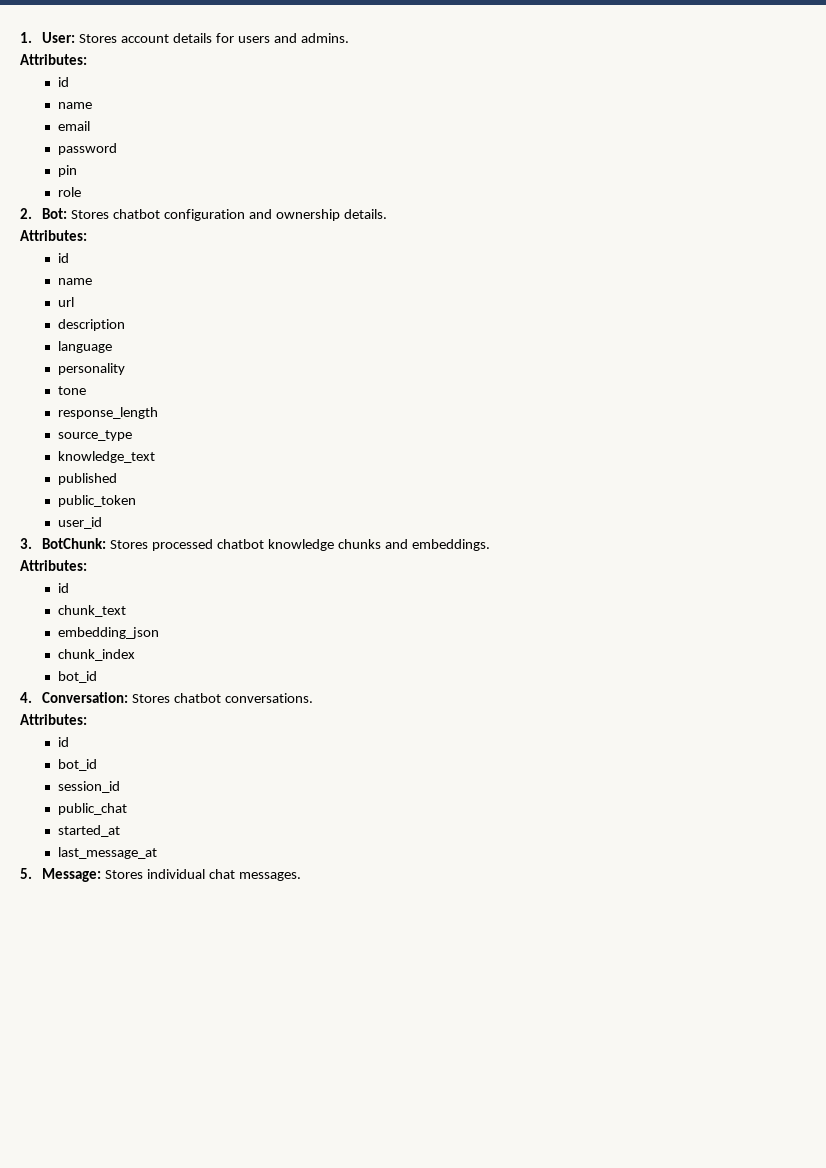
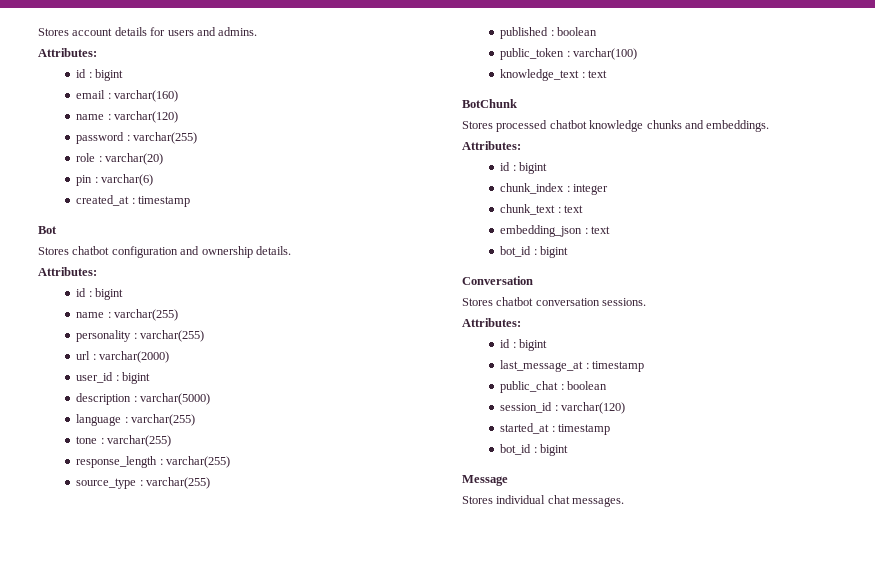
[20,32,76,43] 1. User: -> (38, 32) none
[58,102,93,109] [58,121,91,131] // name // email -> [88,69,124,81] [76,90,179,102] [76,111,179,123] : bigint // email : varchar(160) // name : varchar(120)
[58,165,78,177] [58,187,82,197] [20,208,68,219] // pin // role // 2. Bot: -> [126,132,198,144] [76,153,164,165] [76,174,154,186] [76,195,191,207] [38,226,57,234] : varchar(255) // role : varchar(20) // pin : varchar(6) // created_at : timestamp // Bot //
[58,278,93,285] [58,297,75,307] // name // url -> [88,288,124,300] [76,309,179,321] [76,330,205,342] [76,351,170,363] [76,372,151,384] : bigint // name : varchar(255) // personality : varchar(255) // url : varchar(2000) // user_id : bigint
(126, 325) none -> [133,393,211,405] : varchar(5000)
[58,363,126,375] // personality -> [124,414,196,426] : varchar(255)
(87, 390) none -> [100,435,172,447] : varchar(255)
(159, 413) none -> [159,456,231,468] : varchar(255)
[58,451,156,463] [58,473,118,485] [58,495,137,507] [58,517,103,529] [20,538,107,549] // knowledge_text // published // public_token // user_id // 3. BotChunk: -> [139,477,211,489] [500,27,598,39] [500,48,638,60] [500,69,608,81] [462,99,517,108] : varchar(255) // published : boolean // public_token : varchar(100) // knowledge_text : text // BotChunk //
(70, 588) none -> [512,162,548,174] [500,183,609,195] : bigint // chunk_index : integer
(127, 611) none -> [557,205,584,213] : text
[58,649,136,661] [58,671,98,683] [20,692,314,703] [20,714,87,725] [58,737,70,747] [58,759,98,771] [58,781,121,793] [58,803,128,815] [58,825,121,837] [58,847,158,859] [20,868,102,882] // chunk_index // bot_id // 4. Conversation: Stores chatbot conversations. // Attributes: // id // bot_id // session_id // public_chat // started_at // last_message_at // 5. Message: -> [584,226,611,234] [500,246,569,258] [462,276,533,285] [462,297,647,306] [462,318,521,327] [500,339,548,351] [500,360,645,372] [500,381,608,393] [500,402,626,414] [500,423,611,435] [500,444,569,456] [462,475,508,486] : text // bot_id : bigint // Conversation // Stores chatbot conversation sessions. // Attributes: // id : bigint // last_message_at : timestamp // public_chat : boolean // session_id : varchar(120) // started_at : timestamp // bot_id : bigint // Message //

